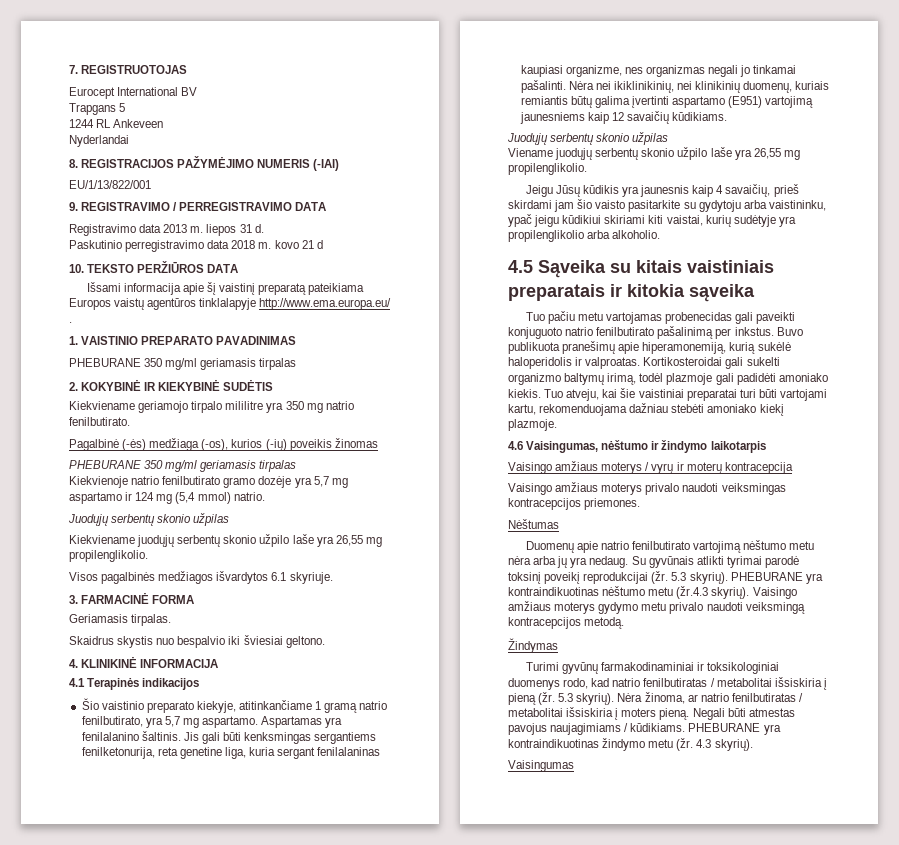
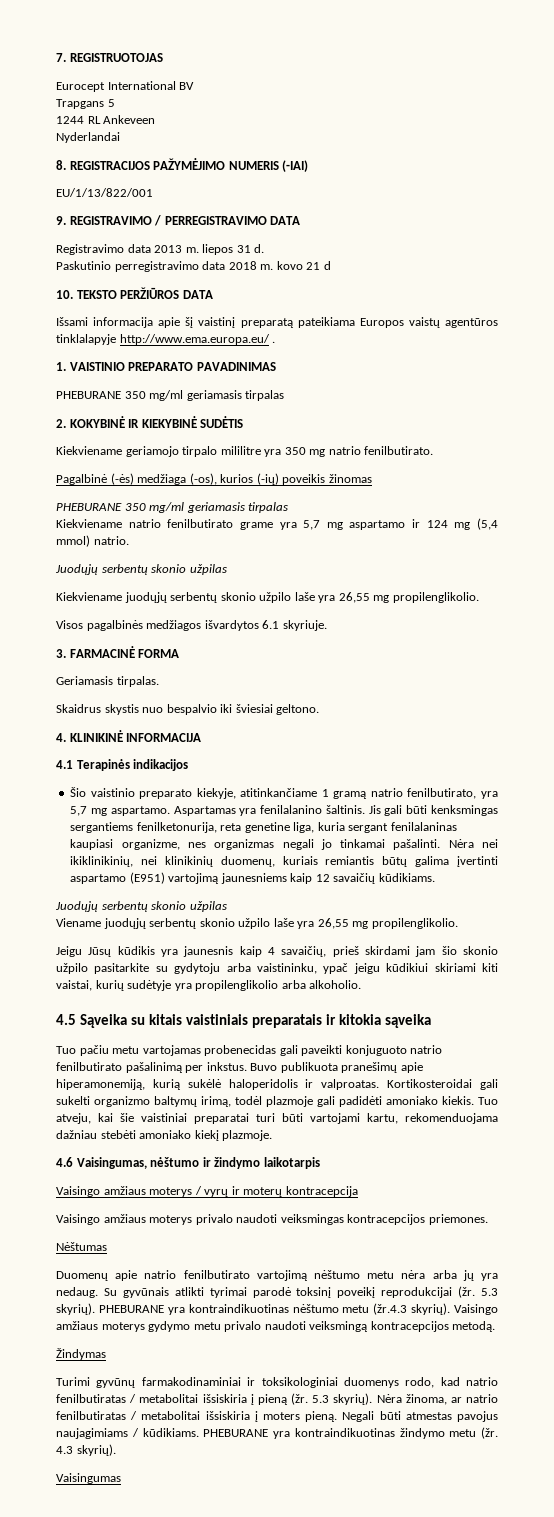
[69,476,292,488] Kiekvienoje natrio fenilbutirato gramo dozėje -> [56,519,273,530] Kiekviename natrio fenilbutirato grame
[595,200,626,209] vaisto -> [462,946,498,955] [56,963,88,974] skonio užpilo

